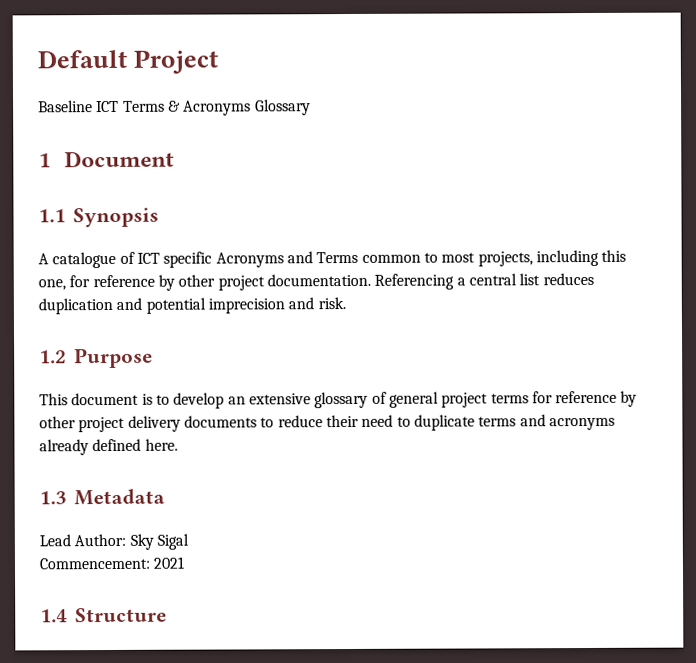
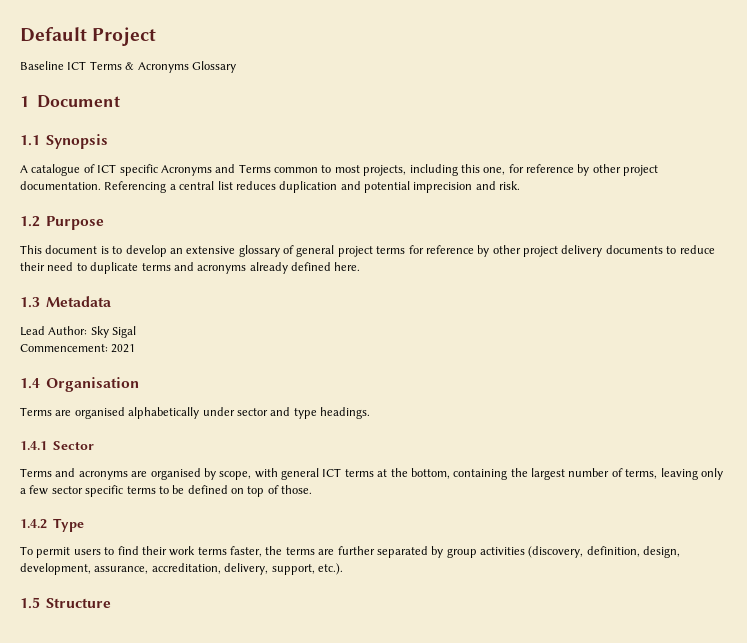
(68, 616) none -> [46,377,140,392] [20,407,370,419] [20,441,95,450] [20,468,723,480] [20,485,313,497] [20,518,85,532] [20,546,681,558] [20,563,343,575] [20,597,40,609] Organisation // Terms are organised alphabetically under sector and type headings. // 1.4.1 Sector // Terms and acronyms are organised by scope, with general ICT terms at the bottom, containing the largest number of terms, leaving only a few sector specific terms to be defined on top of those. // 1.4.2 Type // To permit users to find their work terms faster, the terms are further separated by group activities (discovery, definition, design, development, assurance, accreditation, delivery, support, etc.). // 1.5

